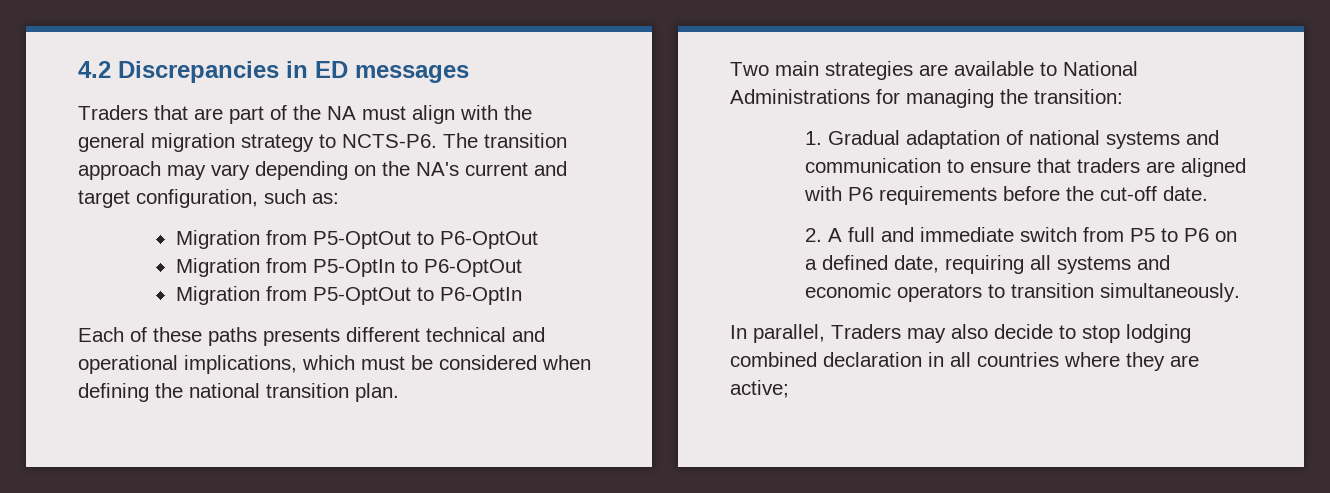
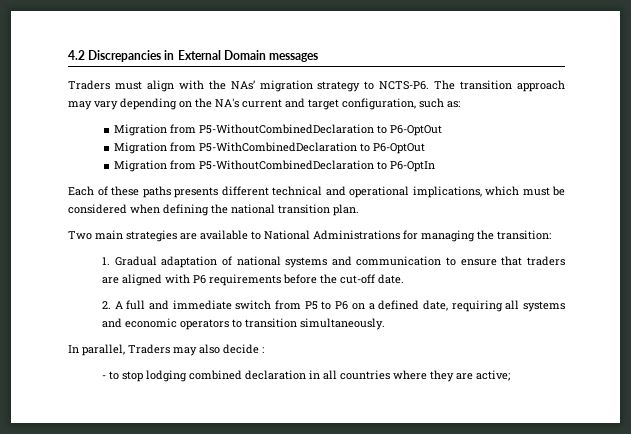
[315,61,348,78] ED -> [177,50,266,60] External Domain
[154,105,356,124] that are part of the NA -> (110, 85) none
[78,133,145,152] general -> [230,80,255,90] NAs’
[312,231,538,249] [175,258,522,277] [175,286,411,305] P5-OptOut to P6-OptOut // Migration from P5-OptIn to P6-OptOut // Migration from P5-OptOut -> [199,124,443,136] [114,142,426,154] [114,160,375,172] P5-WithoutCombinedDeclaration to P6-OptOut // Migration from P5-WithCombinedDeclaration to P6-OptOut // Migration from P5-WithoutCombinedDeclaration
(1053, 331) none -> [262,347,264,353] [101,375,106,379] : // -

